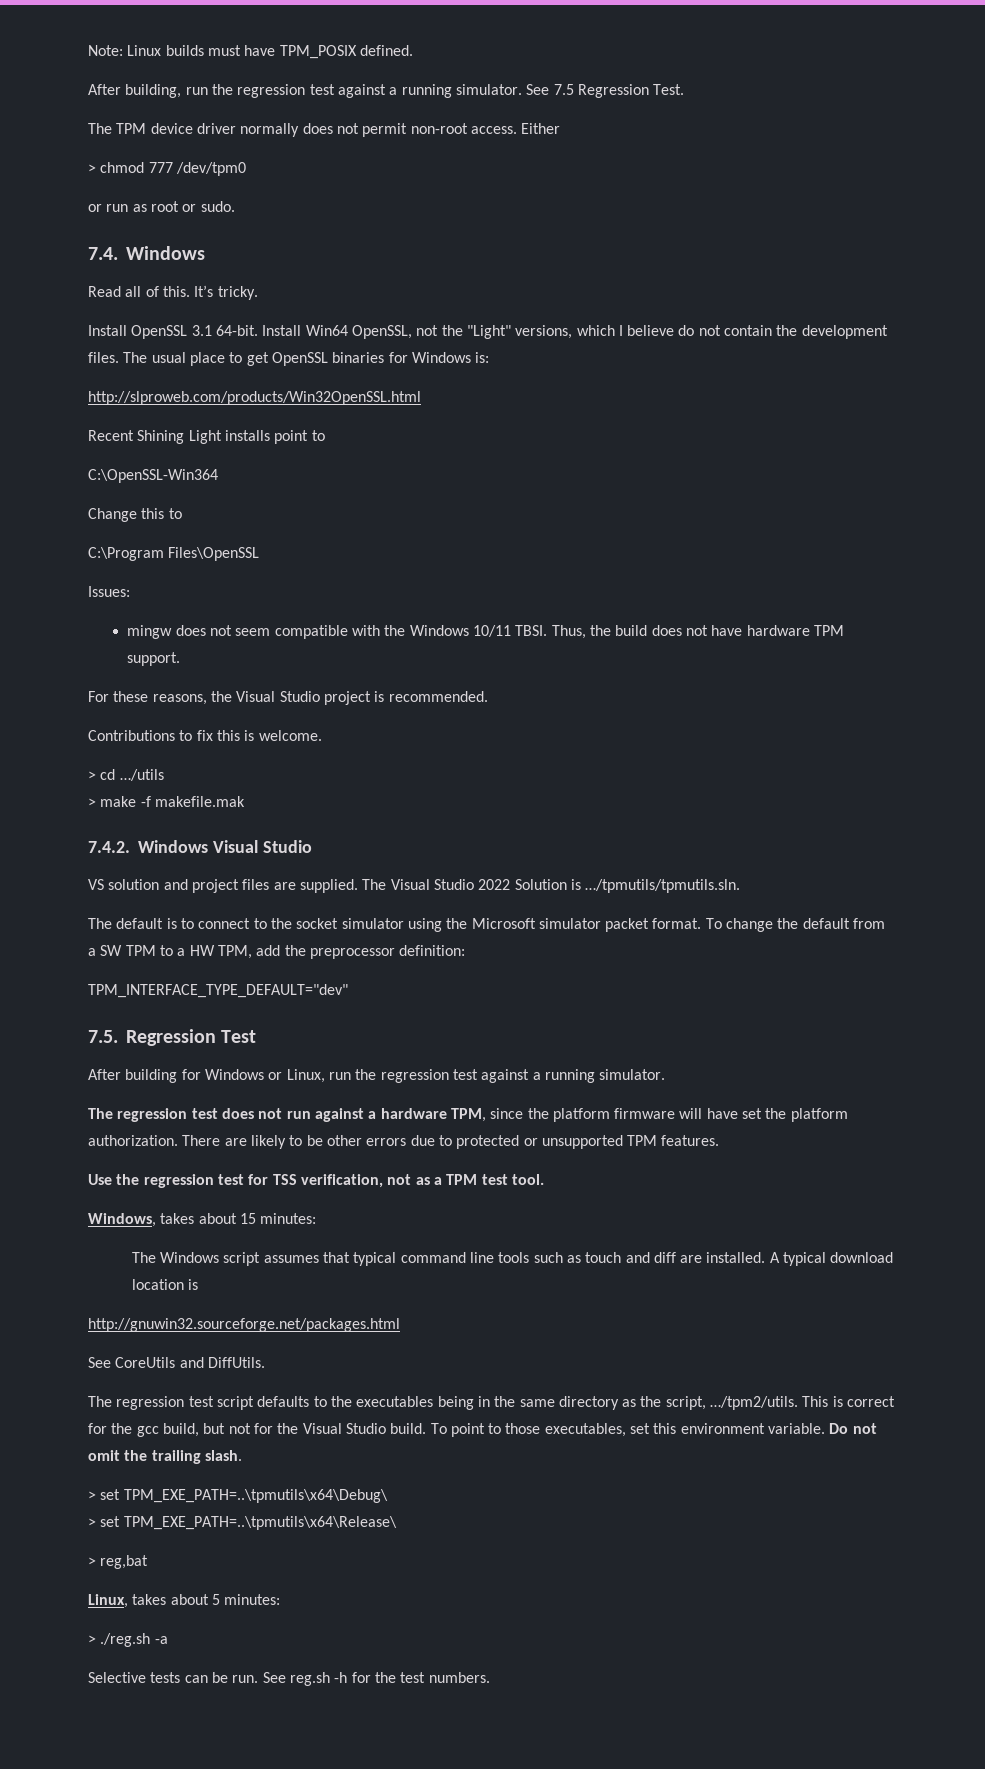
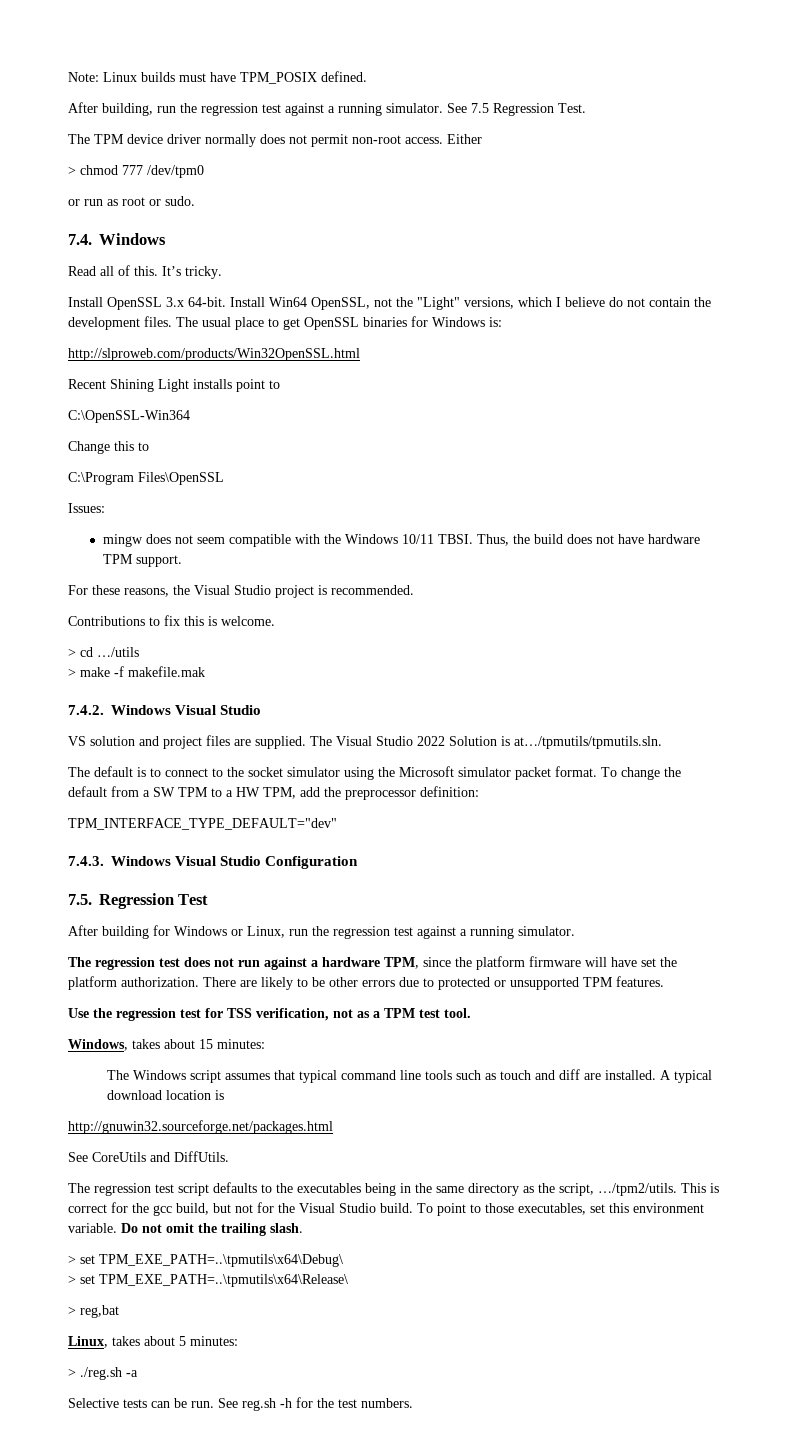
[191,325,212,336] 3.1 -> [166,297,184,307] 3.x
[585,879,741,893] …/tpmutils/tpmutils.sln. -> [514,736,662,749] at…/tpmutils/tpmutils.sln.
(348, 991) none -> [68,856,359,869] // 7.4.3. Windows Visual Studio Configuration

